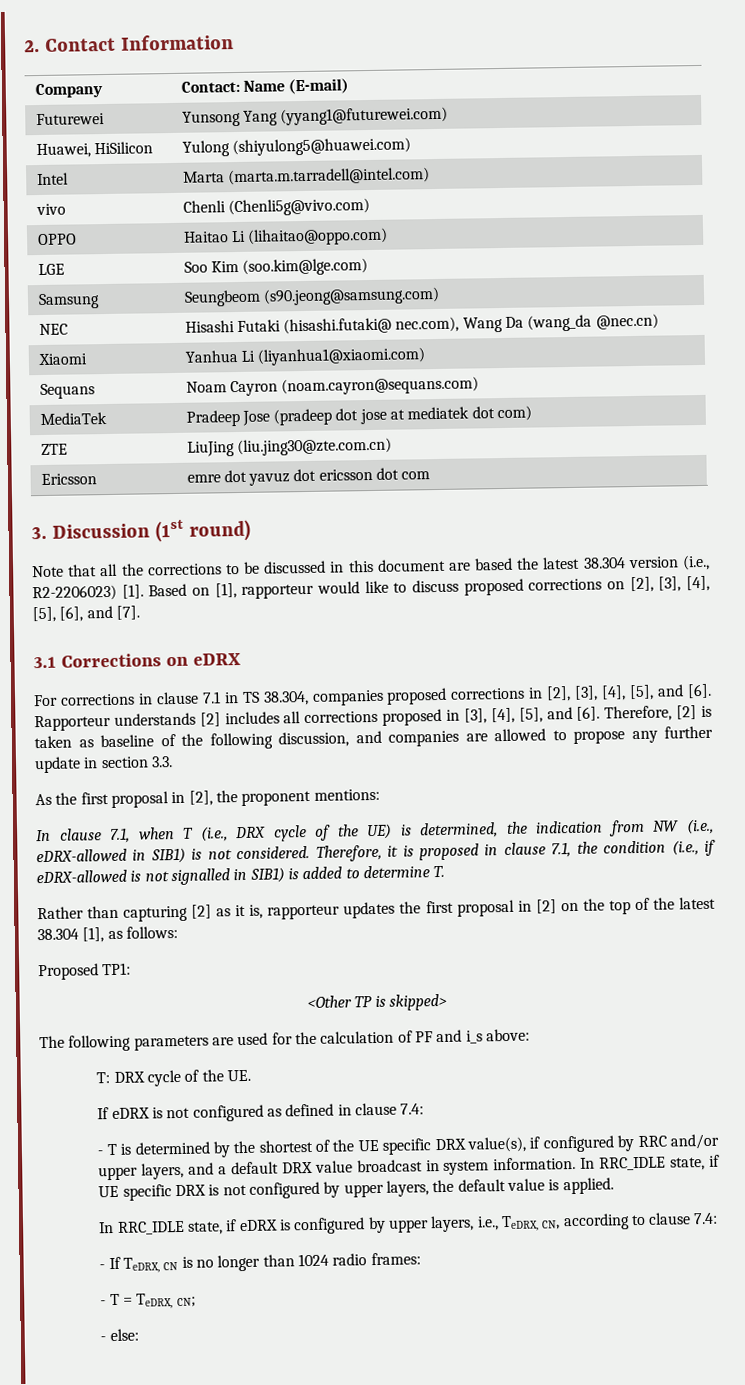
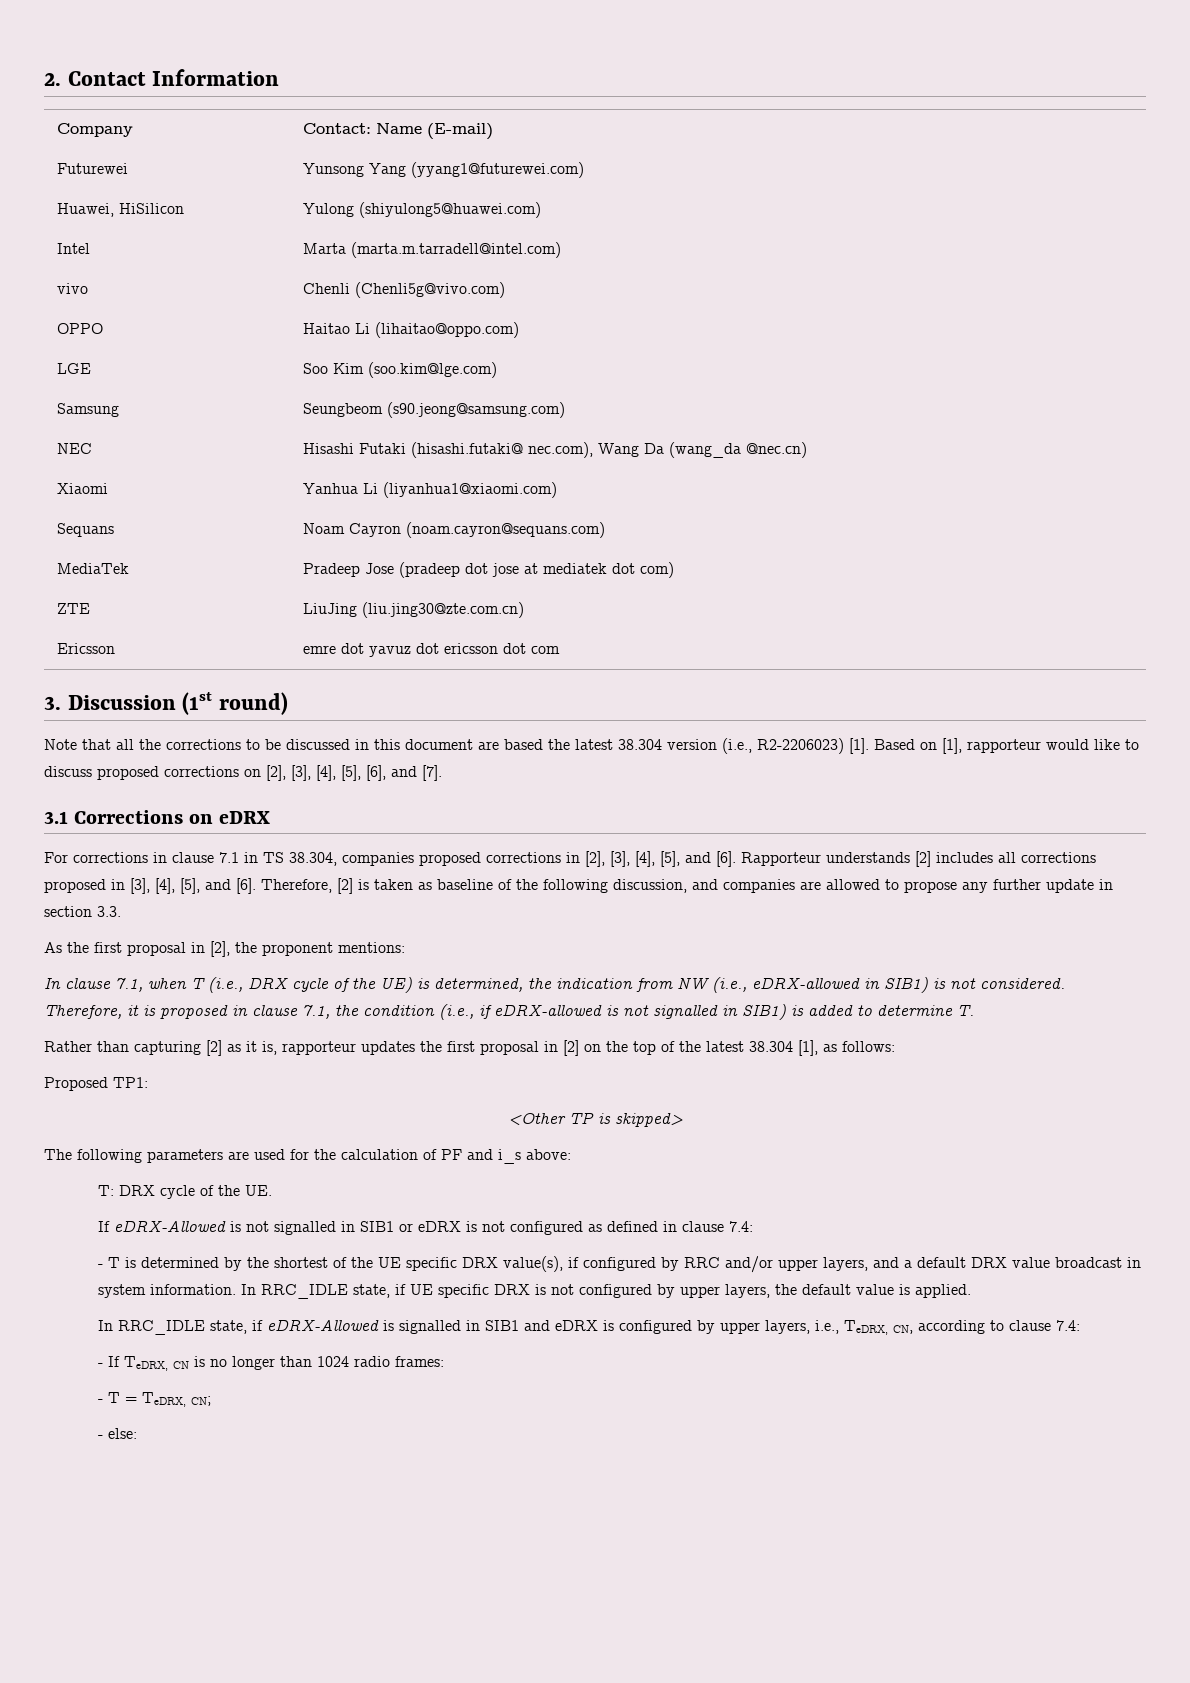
(110, 1113) none -> [113,1220,413,1235] eDRX-Allowed is not signalled in SIB1 or
(238, 1225) none -> [266,1319,550,1334] eDRX-Allowed is signalled in SIB1 and

